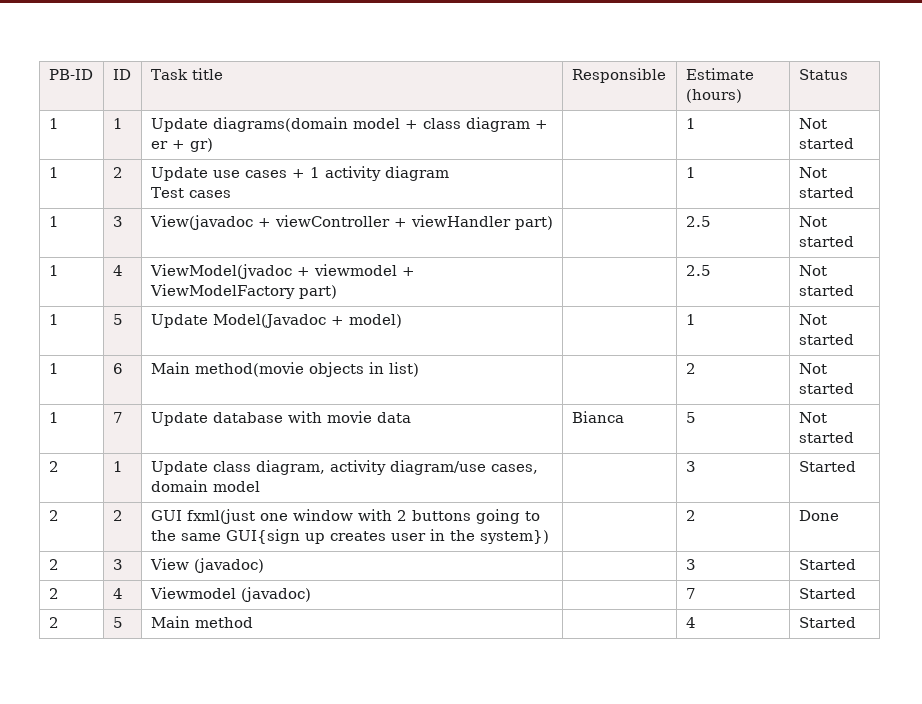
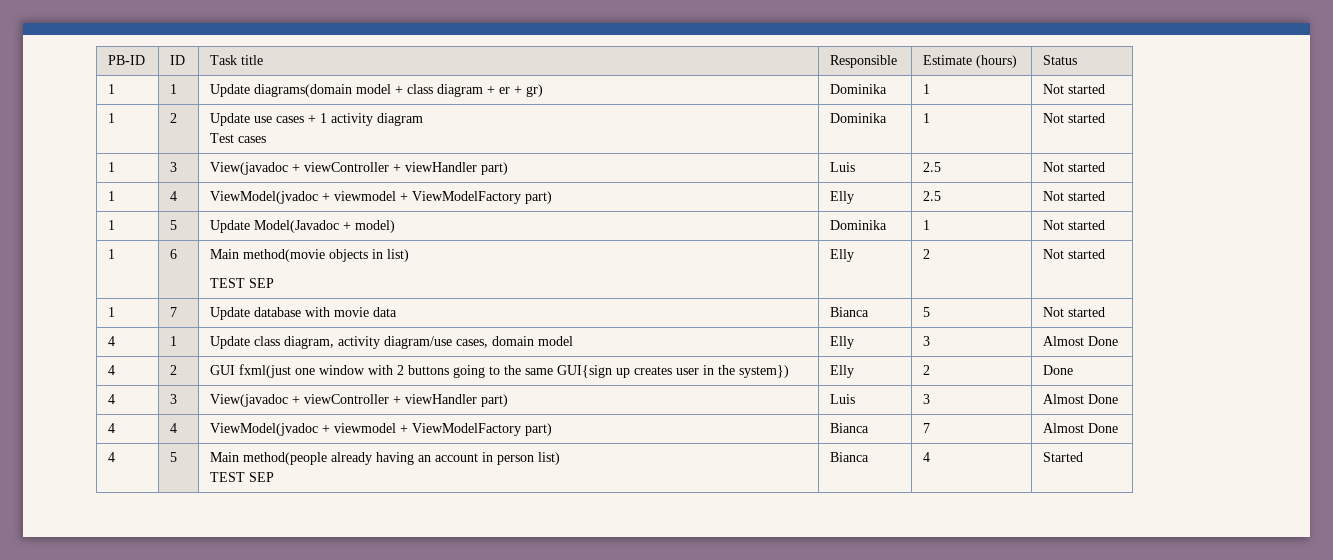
(213, 145) none -> [830,84,888,94] Dominika
(231, 194) none -> [830,113,888,123] Dominika
(553, 223) none -> [830,162,856,172] Luis
(337, 292) none -> [830,191,855,204] Elly
(402, 321) none -> [830,220,888,230] Dominika
(419, 369) | -> [210,278,275,288] [830,249,855,262] // TEST SEP | Elly
[48,461,59,472] 2 -> [108,336,116,346] 4
[685,461,696,472] [798,461,856,472] [48,510,59,521] | 3 | Started // 2 -> [830,336,855,349] [923,336,931,346] [1043,336,1119,346] [108,365,116,375] Elly | 3 | Almost Done // 4
(549, 537) none -> [830,365,855,378] Elly
[48,559,59,570] [112,559,123,570] [149,558,264,573] [685,559,696,570] [798,559,856,570] [48,588,59,599] [112,588,123,599] [149,587,311,602] [685,588,696,599] [798,588,856,599] [48,617,59,628] [112,617,123,628] [150,616,253,628] 2 | 3 | View (javadoc) | | 3 | Started // 2 | 4 | Viewmodel (javadoc) | | 7 | Started // 2 | 5 | Main method | -> [108,394,116,404] [170,394,178,404] [210,394,509,407] [830,394,856,404] [923,394,931,404] [1043,394,1119,404] [108,423,116,433] [170,423,178,433] [210,423,553,436] [830,423,870,433] [923,423,931,433] [1043,423,1119,433] [108,452,116,462] [170,452,178,462] [210,452,561,465] [210,472,275,482] [830,452,870,462] 4 | 3 | View(javadoc + viewController + viewHandler part) | Luis | 3 | Almost Done // 4 | 4 | ViewModel(jvadoc + viewmodel + ViewModelFactory part) | Bianca | 7 | Almost Done // 4 | 5 | Main method(people already having an account in person list) // TEST SEP | Bianca

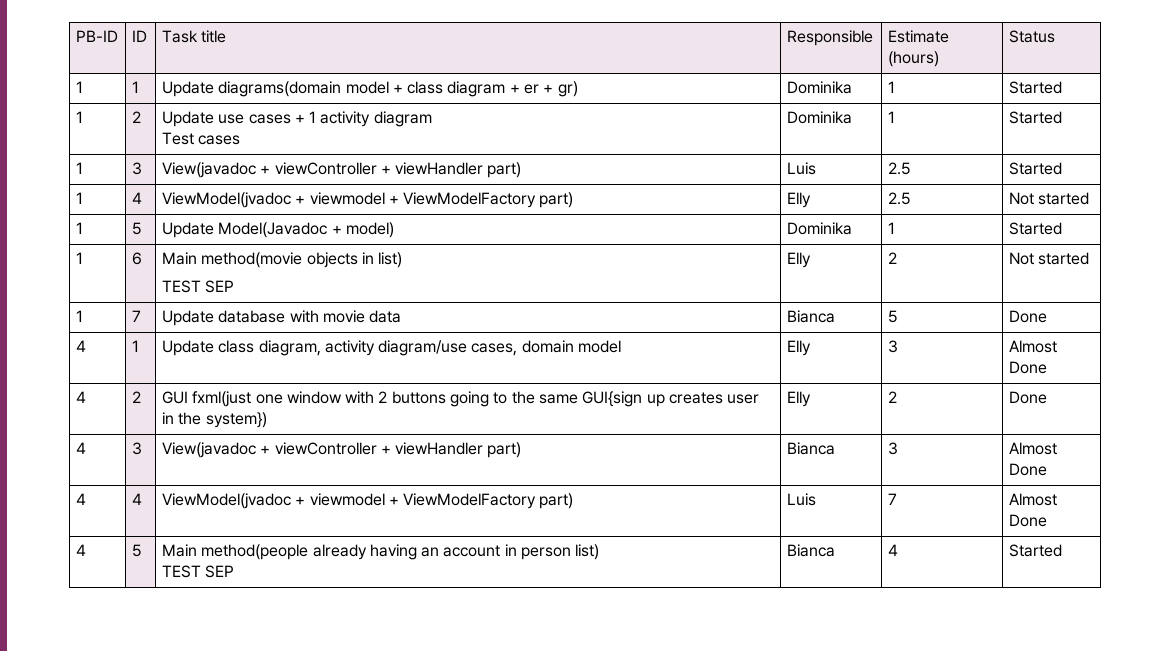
[1043,84,1106,94] Not started -> [1008,81,1062,94] Started
[1043,113,1106,123] Not started -> [1008,111,1062,124] Started
[1043,162,1106,172] Not started -> [1008,162,1062,175] Started
[1043,220,1106,230] Not started -> [1008,222,1062,235] Started
[1043,307,1106,317] Not started -> [1008,310,1047,323] Done
[830,394,856,404] Luis -> [786,442,835,455] Bianca
[830,423,870,433] Bianca -> [786,493,816,506] Luis

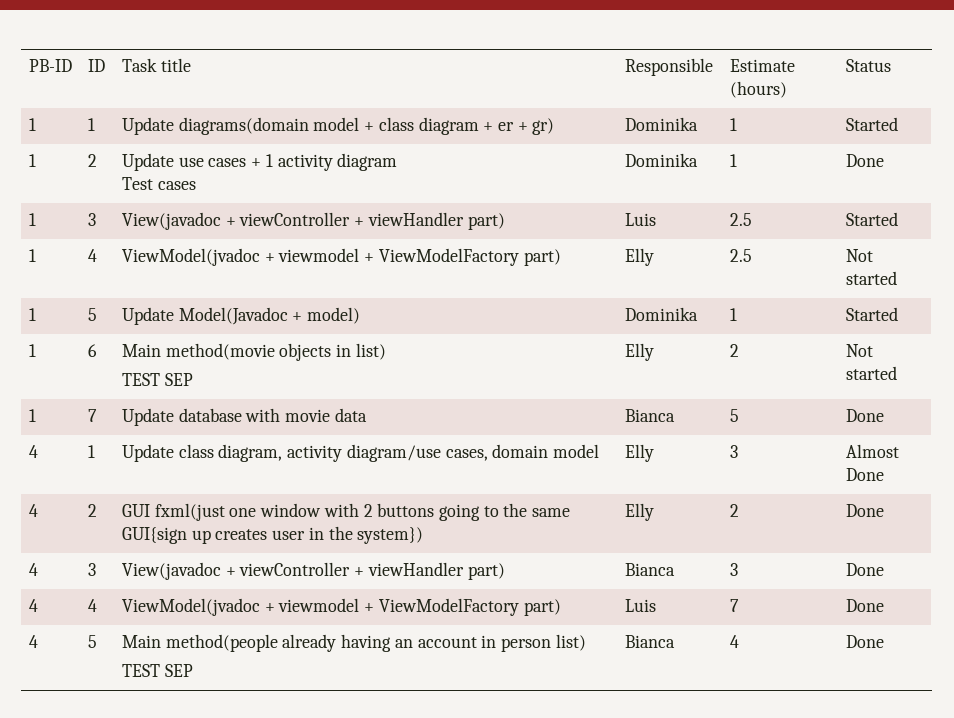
[1008,111,1062,124] Started -> [845,154,884,167] Done
[1008,442,1057,455] Almost -> (738, 569) none
[1008,493,1057,506] Almost -> (739, 605) none
[1008,544,1062,557] Started -> [845,635,884,648] Done

